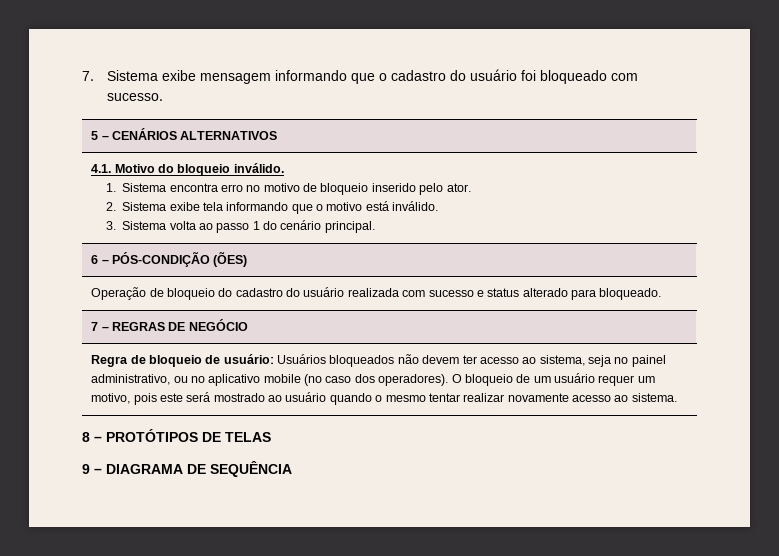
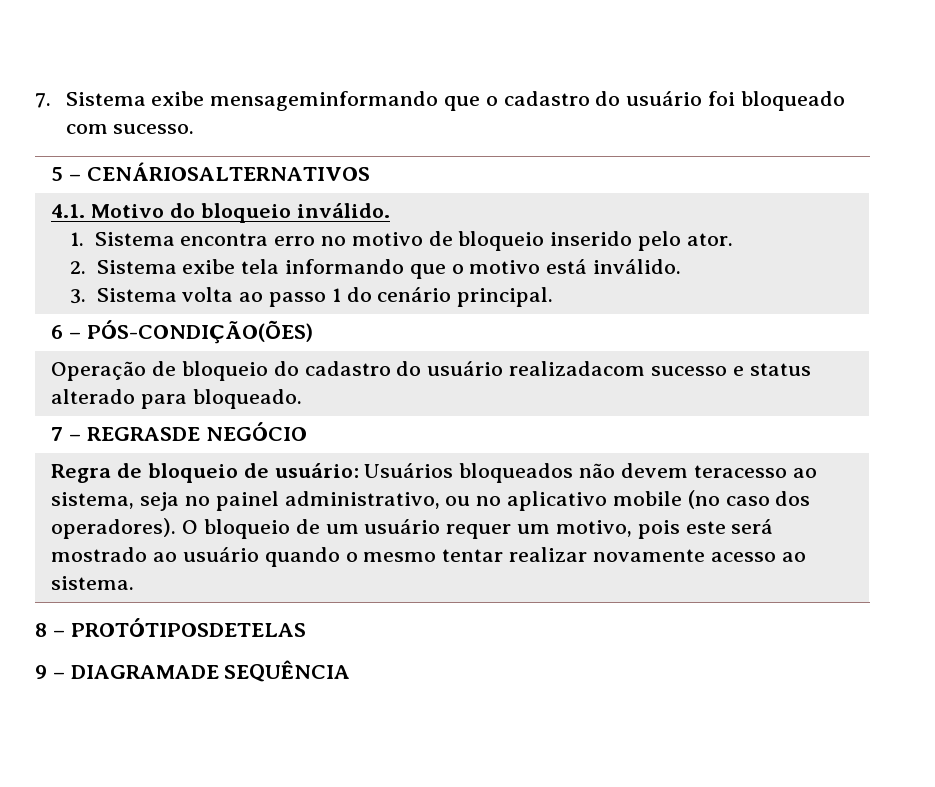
[199,70,347,84] mensagem informando -> [210,91,439,111] mensageminformando
[111,128,278,140] CENÁRIOS ALTERNATIVOS -> [87,162,371,181] CENÁRIOSALTERNATIVOS
[111,252,248,267] PÓS-CONDIÇÃO (ÕES) -> [87,320,314,344] PÓS-CONDIÇÃO(ÕES)
[347,288,426,297] realizada com -> [509,361,646,376] realizadacom
[111,322,186,331] REGRAS DE -> [87,427,201,441] REGRASDE
[462,355,519,364] ter acesso -> [693,465,787,478] teracesso
[106,429,271,442] PROTÓTIPOS DE TELAS -> [70,618,306,637] PROTÓTIPOSDETELAS
[106,464,206,474] DIAGRAMA DE -> [70,665,219,679] DIAGRAMADE

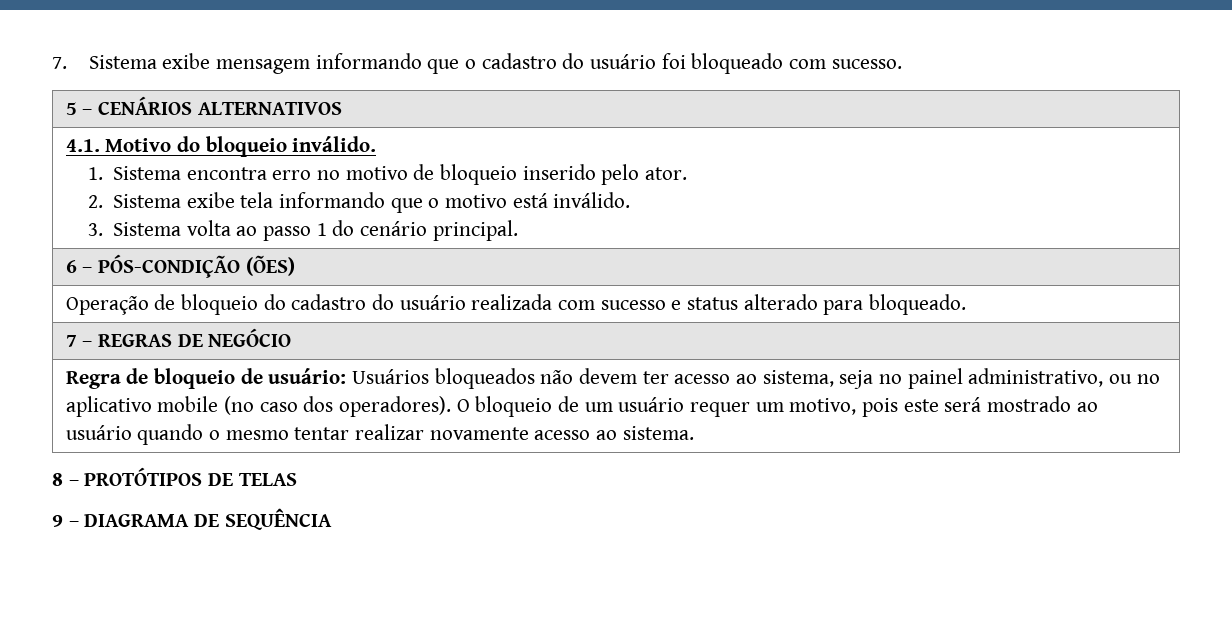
[210,91,439,111] mensageminformando -> [216,53,422,74] mensagem informando
[87,162,371,181] CENÁRIOSALTERNATIVOS -> [97,96,342,115] CENÁRIOS ALTERNATIVOS
[87,320,314,344] PÓS-CONDIÇÃO(ÕES) -> [97,254,295,278] PÓS-CONDIÇÃO (ÕES)
[509,361,646,376] realizadacom -> [471,294,595,310] realizada com
[87,427,201,441] REGRASDE -> [97,334,203,347] REGRAS DE
[693,465,787,478] teracesso -> [642,371,731,384] ter acesso
[70,618,306,637] PROTÓTIPOSDETELAS -> [84,467,297,486] PROTÓTIPOS DE TELAS
[70,665,219,679] DIAGRAMADE -> [84,514,220,527] DIAGRAMA DE

